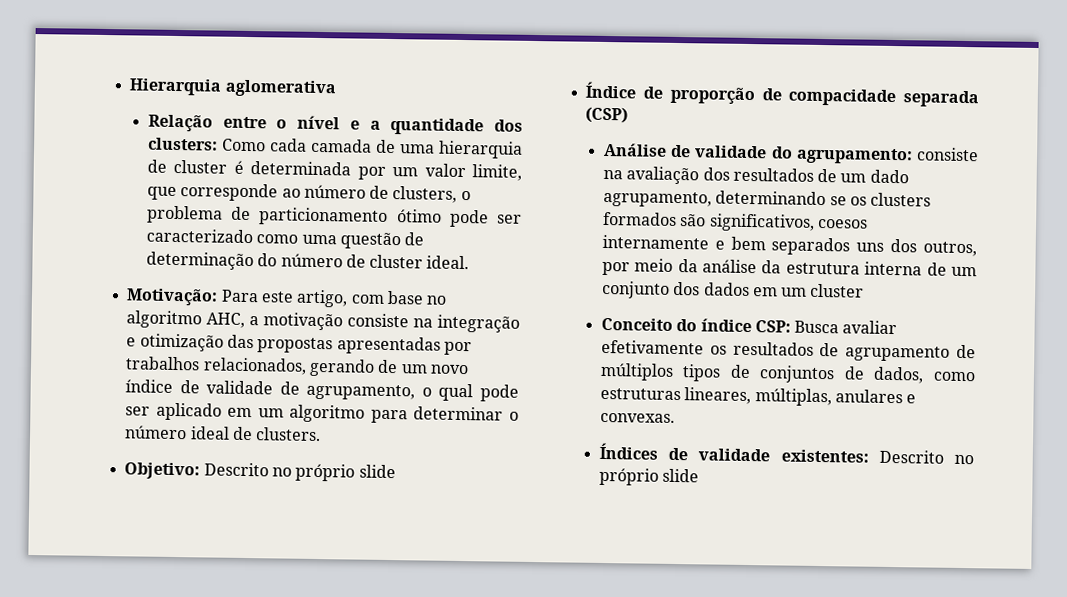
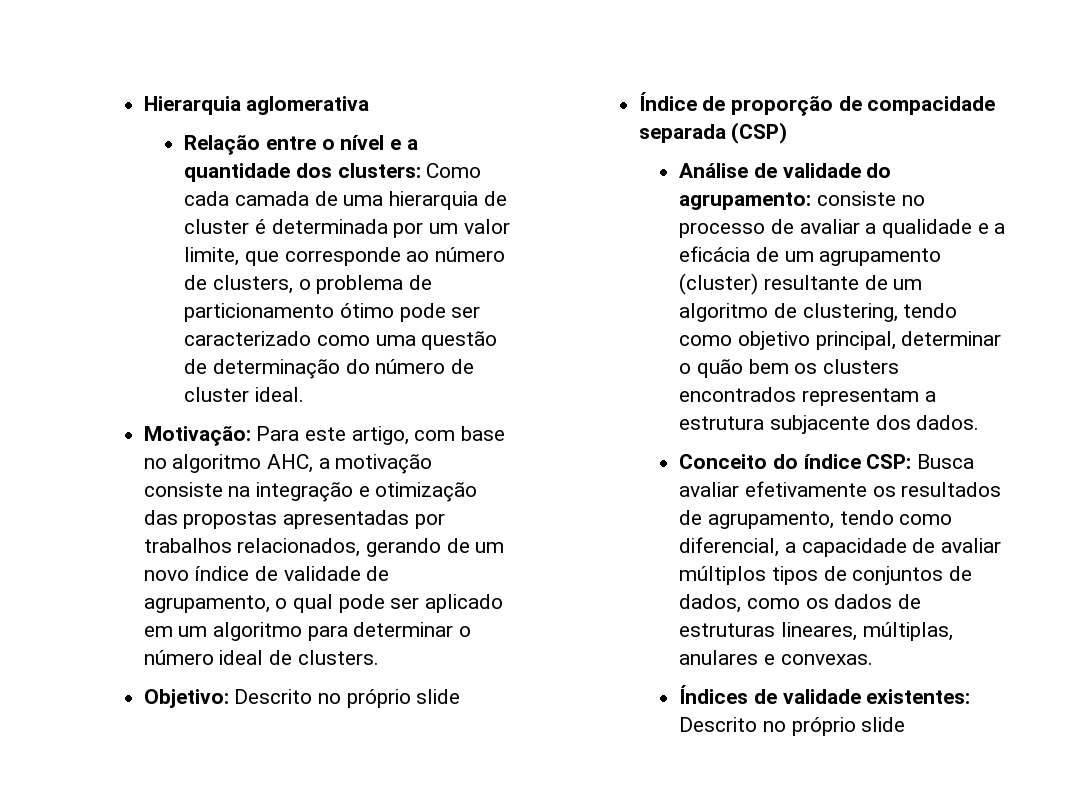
[602,166,909,185] [602,190,932,208] [602,211,868,232] [601,234,977,257] [601,258,978,277] [601,280,865,299] na avaliação dos resultados de um dado agrupamento, determinando se os clusters formados são significativos, coesos internamente e bem separados uns dos outros, por meio da análise da estrutura interna de um conjunto dos dados em um cluster -> [901,195,925,206] [679,219,1006,238] [679,246,942,266] [679,273,923,295] [679,303,958,322] [679,331,1002,350] [679,359,899,378] [679,387,936,406] [679,415,980,434] no processo de avaliar a qualidade e a eficácia de um agrupamento (cluster) resultante de um algoritmo de clustering, tendo como objetivo principal, determinar o quão bem os clusters encontrados representam a estrutura subjacente dos dados.
[845,344,977,362] agrupamento de -> [707,510,953,529] [679,537,1001,557] agrupamento, tendo como diferencial, a capacidade de avaliar
(976, 376) none -> [805,594,921,609] os dados de

